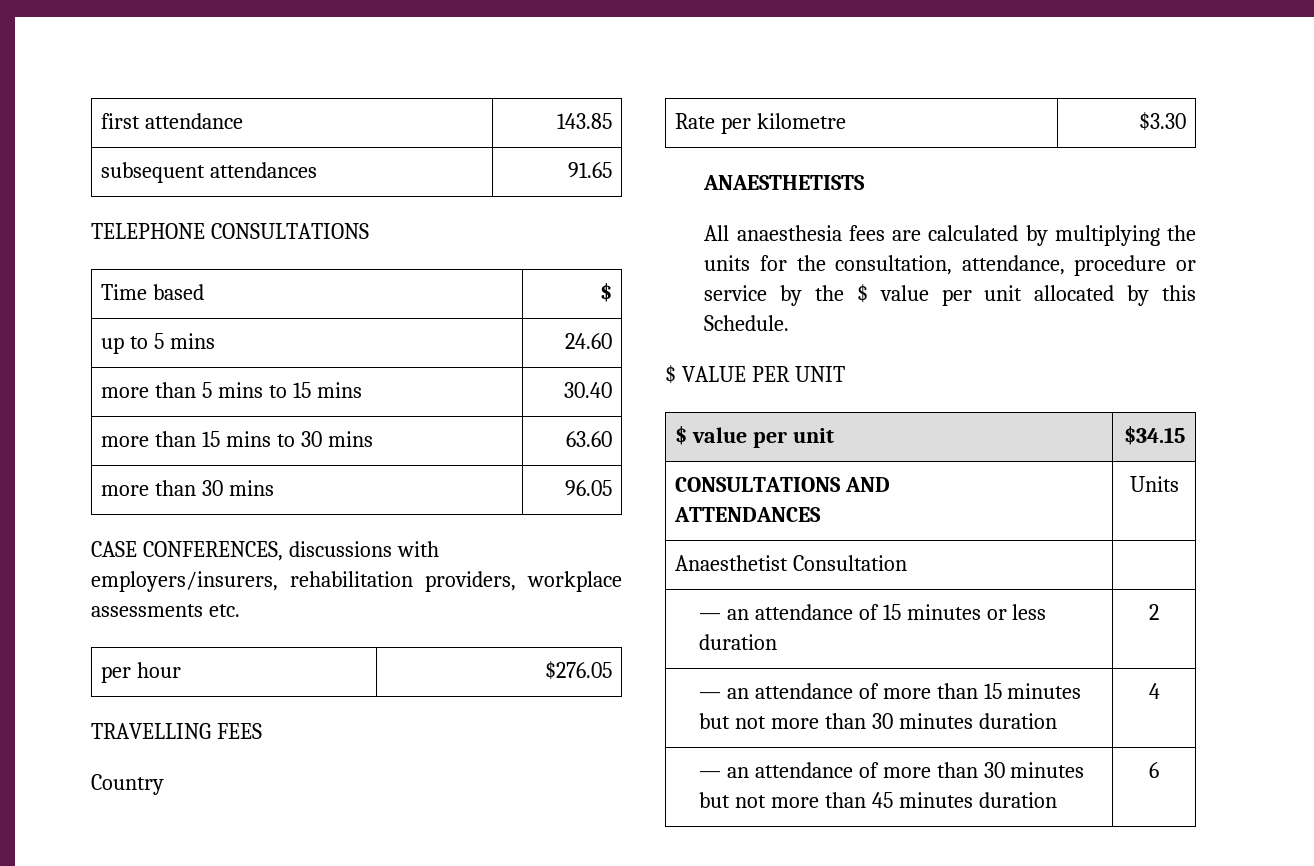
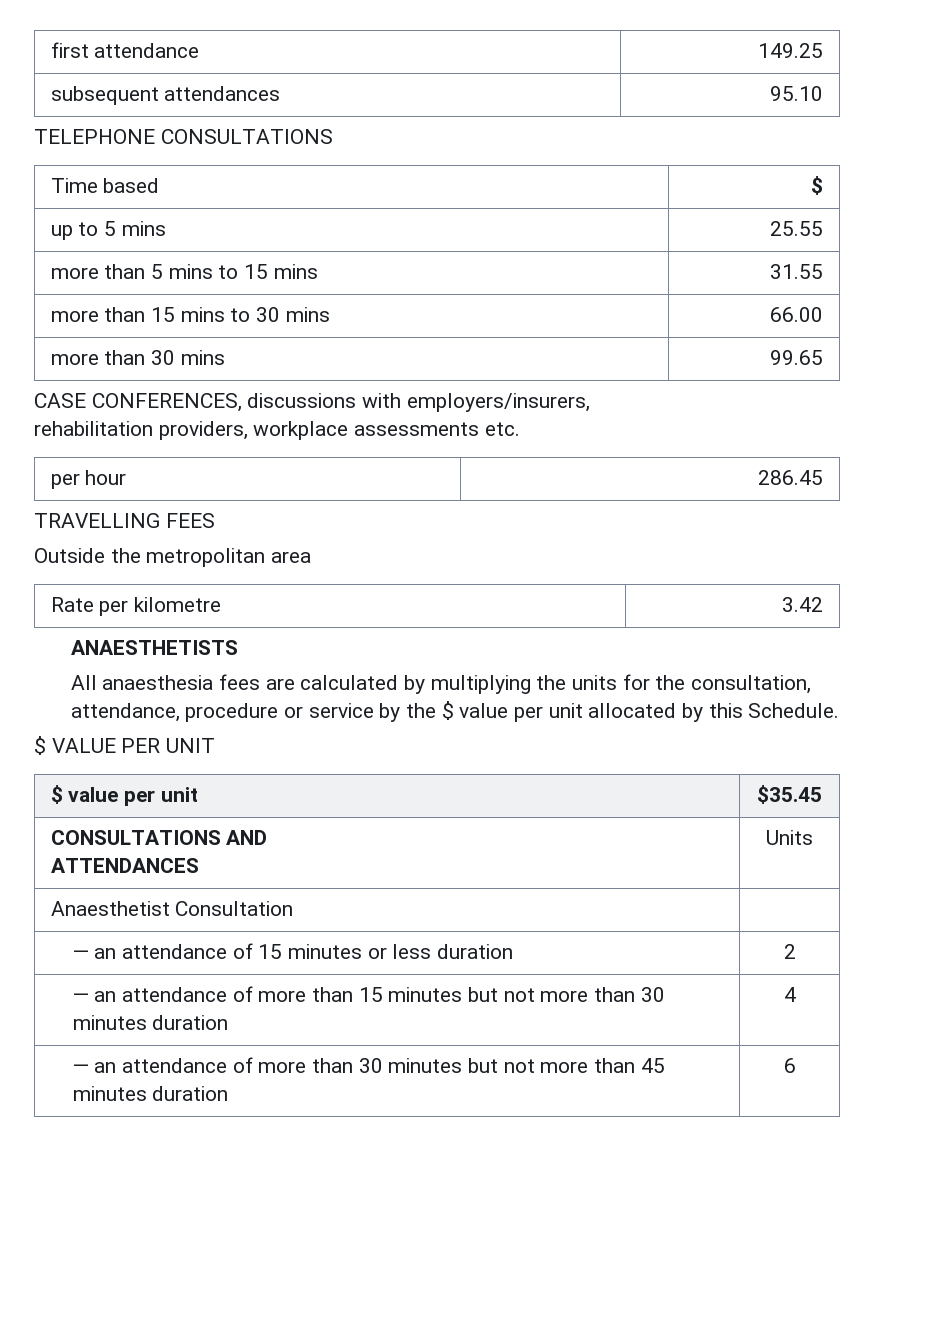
[556,113,612,129] 143.85 -> [758,43,824,58] 149.25
[567,162,612,178] 91.65 -> [770,86,824,101] 95.10
[564,333,612,349] 24.60 -> [770,221,824,236] 25.55
[563,382,612,398] 30.40 -> [770,264,824,279] 31.55
[565,431,612,447] 63.60 -> [770,307,824,322] 66.00
[564,480,612,496] 96.05 -> [770,350,824,365] 99.65
(278, 581) none -> (590, 402) //
[544,661,612,680] $276.05 -> [758,470,824,485] 286.45
[91,774,164,795] Country -> [34,548,312,567] Outside the metropolitan area
[1138,112,1186,131] $3.30 -> [782,597,824,612] 3.42
[1123,426,1185,445] $34.15 -> [757,785,822,804] $35.45

